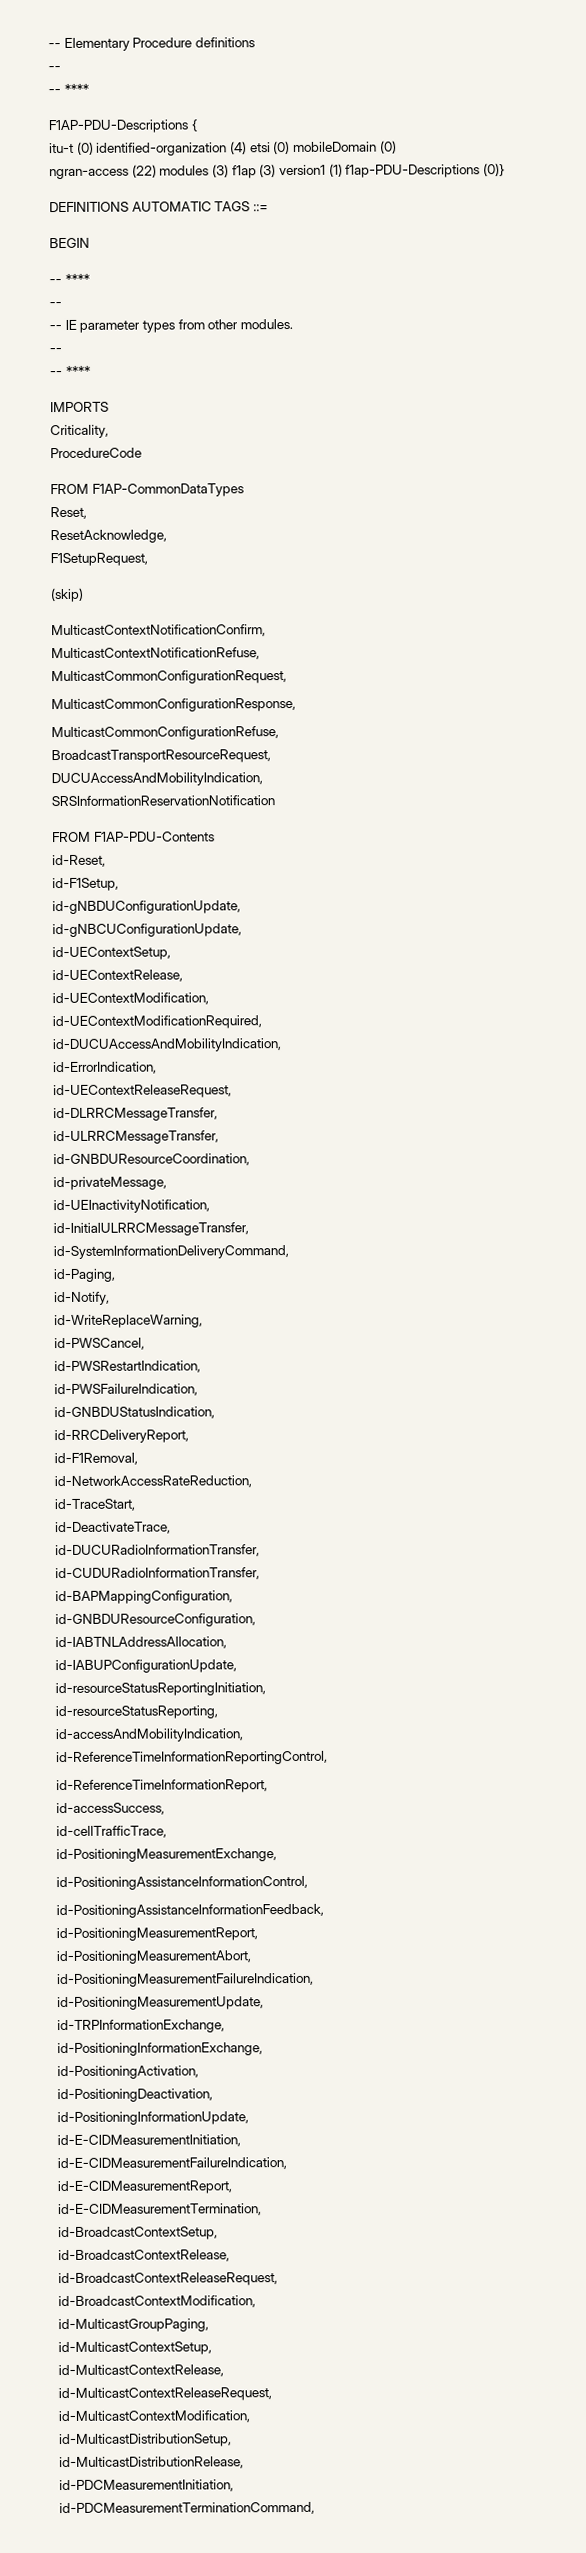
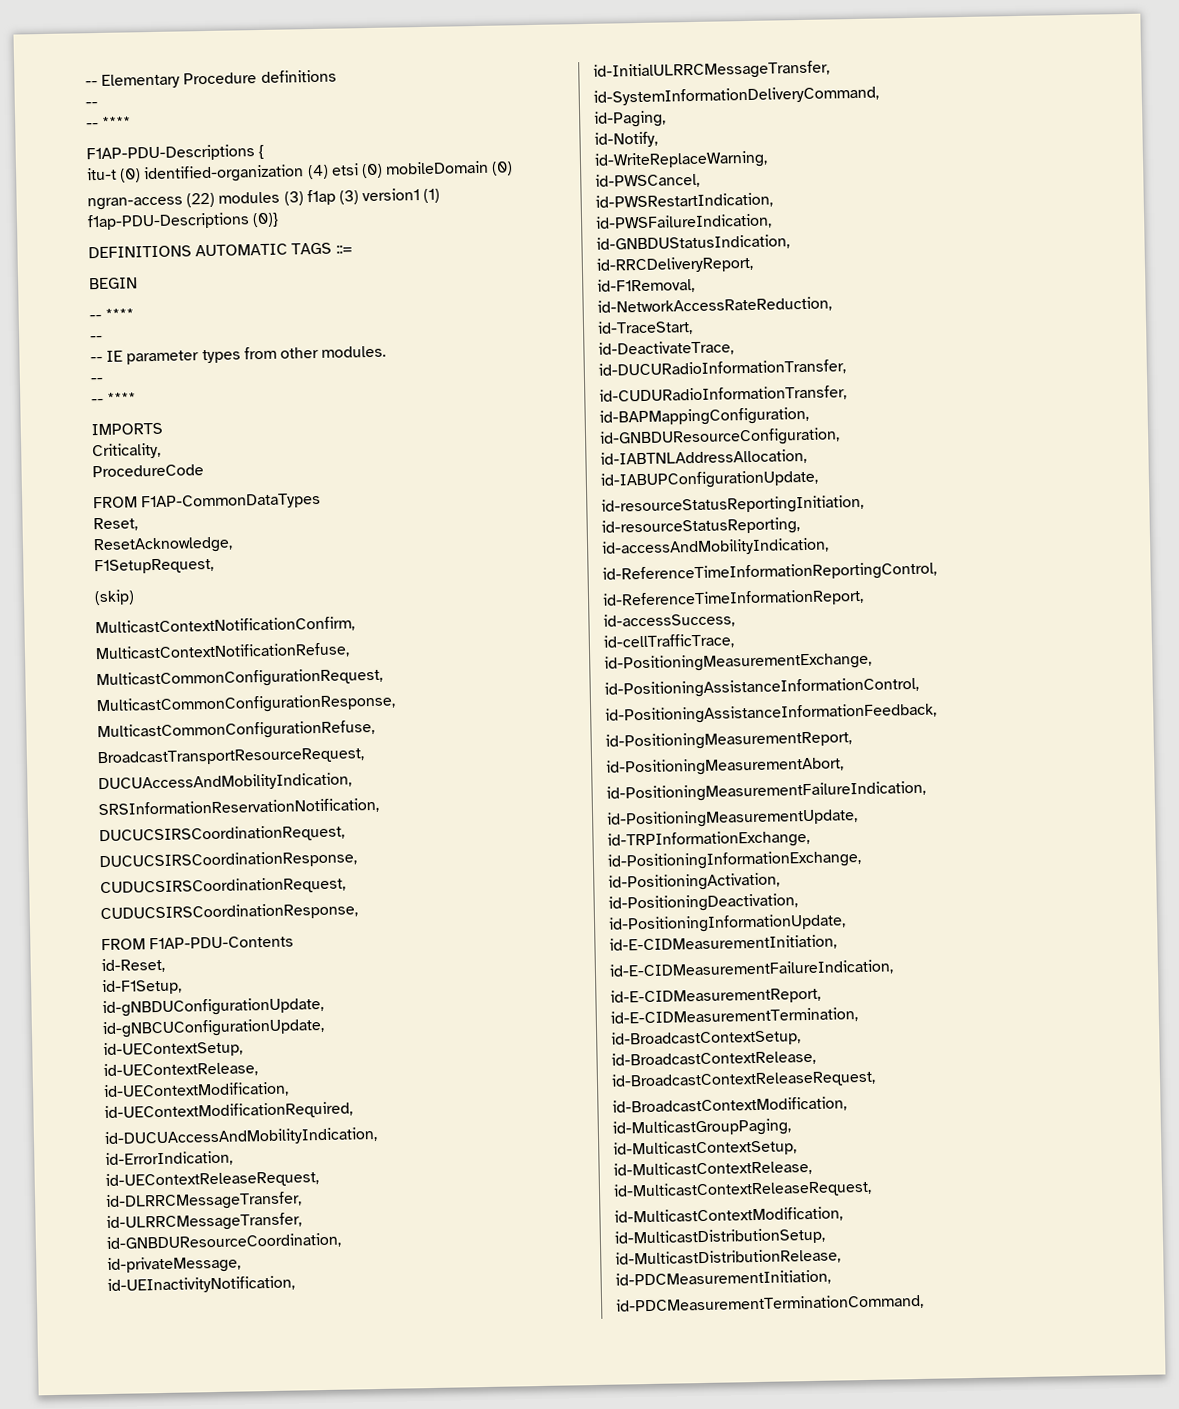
[51,795,275,807] SRSInformationReservationNotification -> [98,797,379,818] [99,824,345,845] [99,850,357,871] [100,876,346,897] [100,902,358,923] SRSInformationReservationNotification, // DUCUCSIRSCoordinationRequest, // DUCUCSIRSCoordinationResponse, // CUDUCSIRSCoordinationRequest, // CUDUCSIRSCoordinationResponse,

